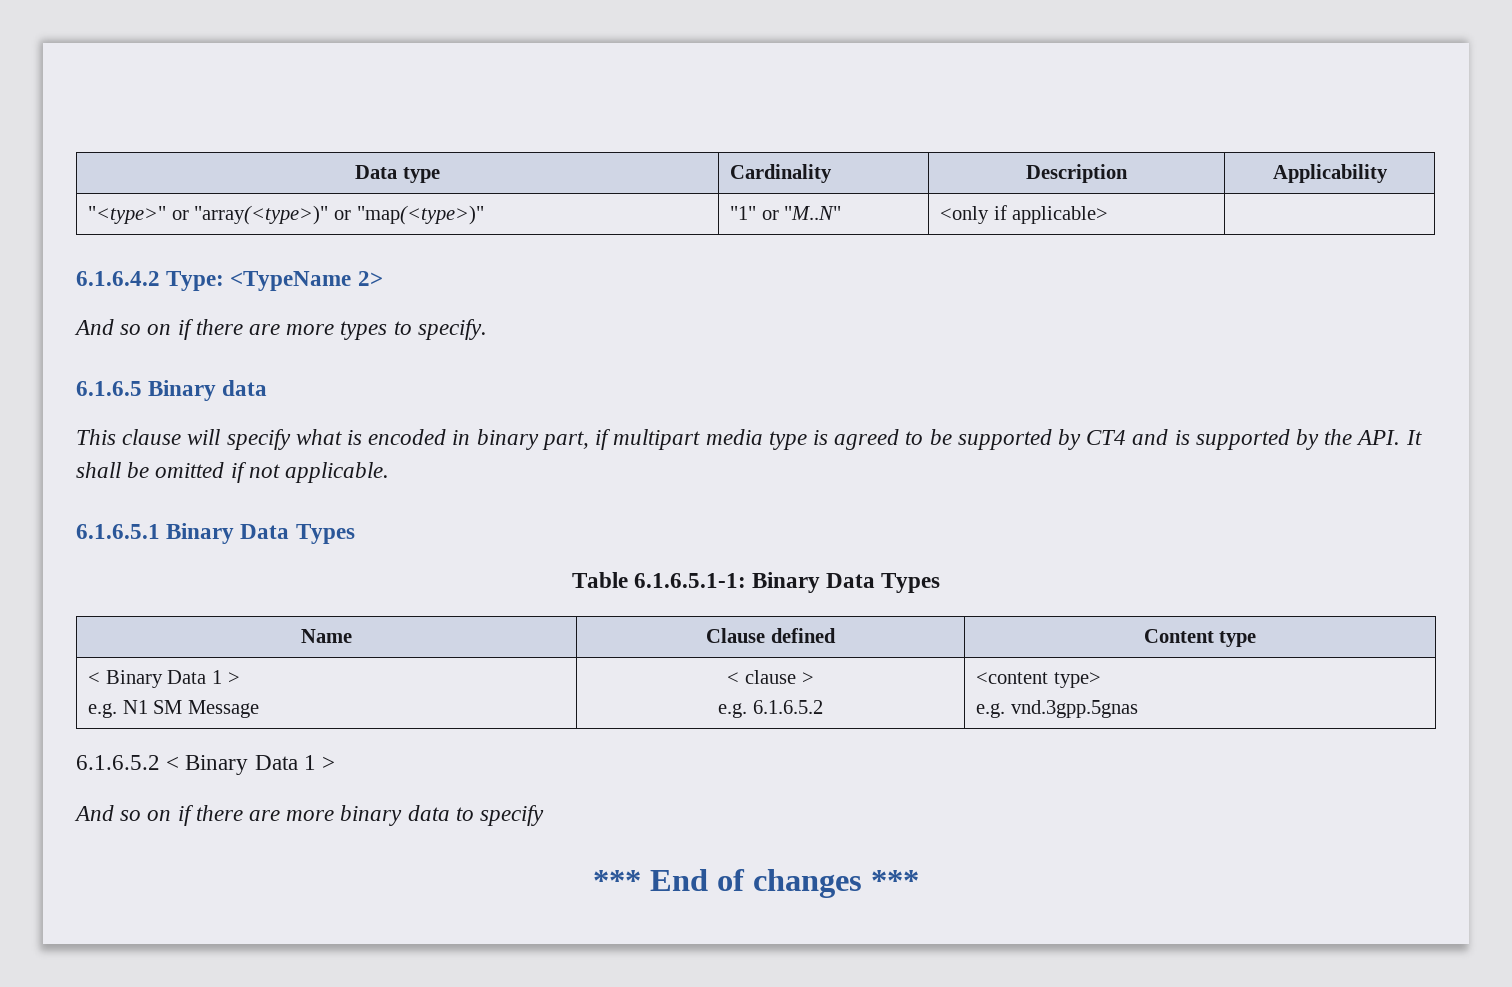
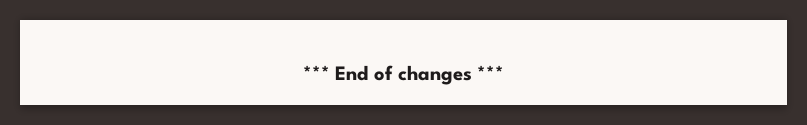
[355,165,440,183] [730,164,833,183] [1026,164,1128,183] [1272,164,1388,183] [88,205,484,225] [730,206,842,220] [940,205,1109,224] [76,271,383,291] [74,319,487,340] [76,380,268,401] [76,429,1422,450] [76,462,390,483] [76,523,355,544] [571,572,941,593] [301,629,352,643] [706,628,836,643] [1143,629,1257,647] [88,670,240,688] [88,700,259,718] [727,670,814,684] [718,700,823,718] [976,672,1101,688] [976,700,1138,718] [76,755,336,775] [74,805,545,826] Data type | Cardinality | Description | Applicability // "<type>" or "array(<type>)" or "map(<type>)" | "1" or "M..N" | <only if applicable> | // 6.1.6.4.2 Type: <TypeName 2> // And so on if there are more types to specify. // 6.1.6.5 Binary data // This clause will specify what is encoded in binary part, if multipart media type is agreed to be supported by CT4 and is supported by the API. It shall be omitted if not applicable. // 6.1.6.5.1 Binary Data Types // Table 6.1.6.5.1-1: Binary Data Types // Name | Clause defined | Content type // < Binary Data 1 > // e.g. N1 SM Message | < clause > // e.g. 6.1.6.5.2 | <content type> // e.g. vnd.3gpp.5gnas // 6.1.6.5.2 < Binary Data 1 > // And so on if there are more binary data to specify // -> (302, 72) none

